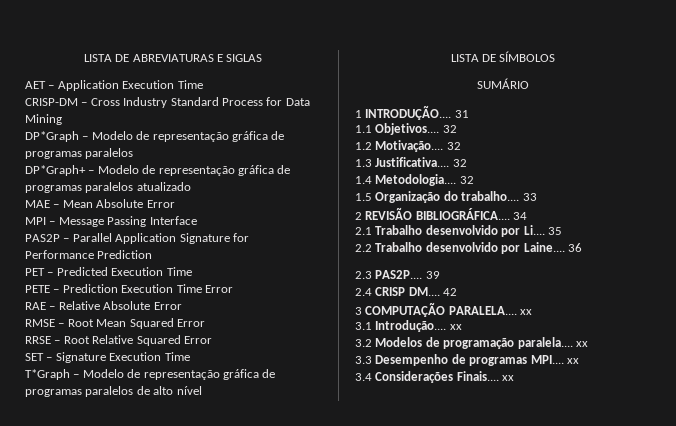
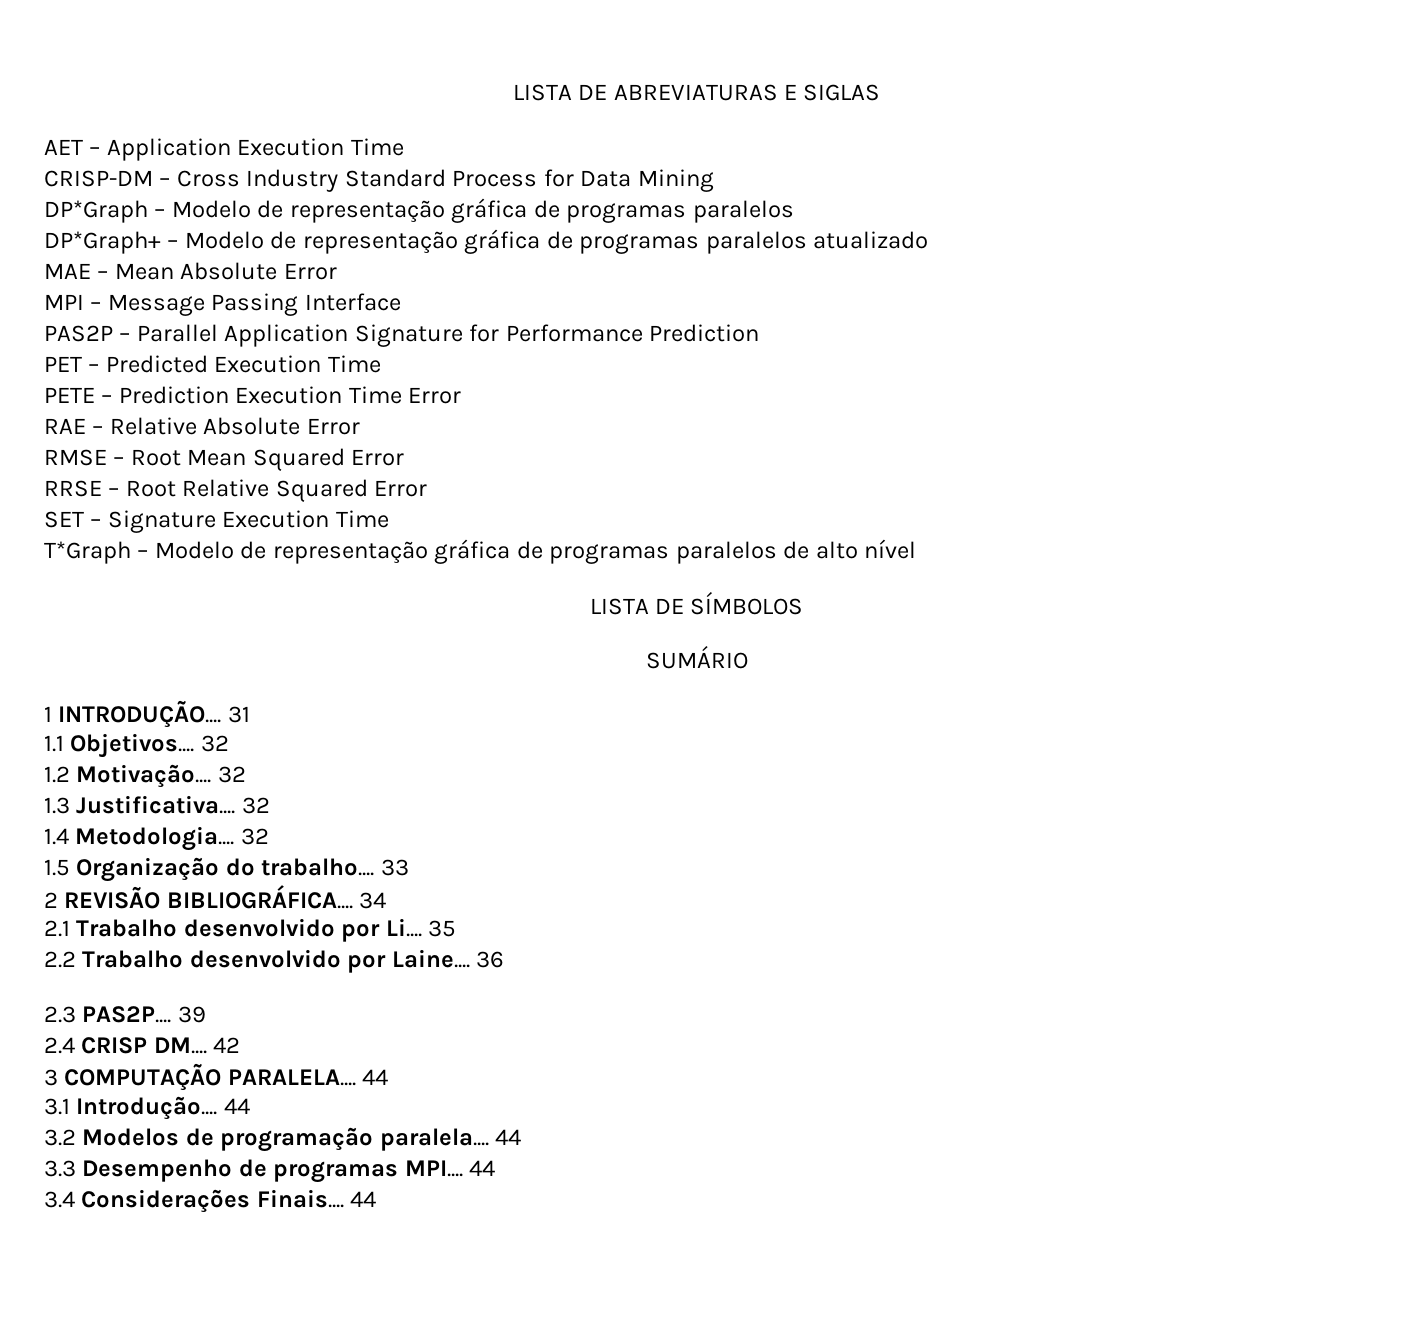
[520,309,533,315] xx -> [362,1069,389,1085] 44
[449,324,462,330] xx -> [223,1098,250,1114] 44
[575,341,588,347] xx -> [495,1129,522,1145] 44
[566,358,579,364] xx -> [469,1160,496,1176] 44
[502,375,515,381] xx -> [350,1191,377,1207] 44

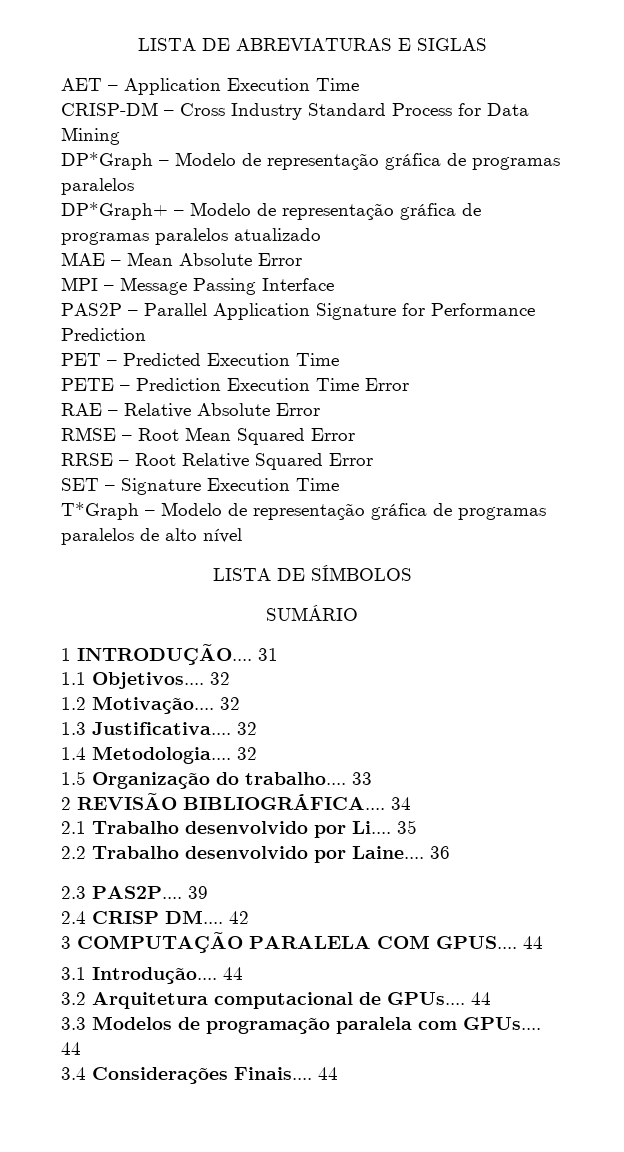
[227,1069,356,1086] PARALELA.... -> [249,935,517,949] PARALELA COM GPUS....
[82,1127,522,1152] [44,1159,463,1183] Modelos de programação paralela.... 44 // 3.3 Desempenho de programas MPI.... -> [92,992,491,1009] [61,1016,541,1034] Arquitetura computacional de GPUs.... 44 // 3.3 Modelos de programação paralela com GPUs....

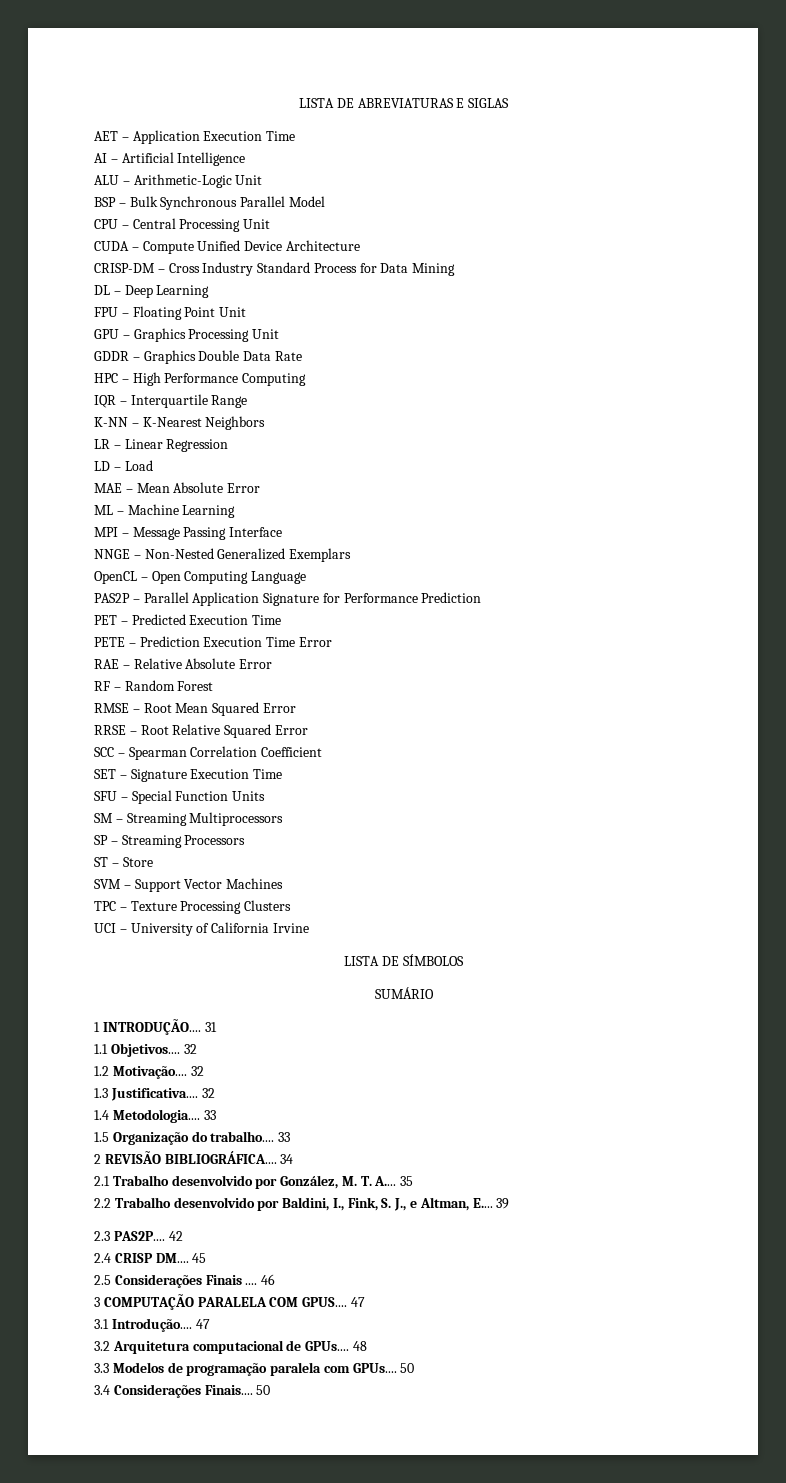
(359, 84) none -> [94,152,246,166] [94,174,263,188] [94,196,325,210] [94,218,271,232] [94,240,360,254] // AI – Artificial Intelligence // ALU – Arithmetic-Logic Unit // BSP – Bulk Synchronous Parallel Model // CPU – Central Processing Unit // CUDA – Compute Unified Device Architecture
[61,152,560,170] [61,178,134,195] [61,202,481,220] [61,228,321,245] DP*Graph – Modelo de representação gráfica de programas paralelos // DP*Graph+ – Modelo de representação gráfica de programas paralelos atualizado -> [94,285,210,298] [94,306,247,320] [94,328,280,342] [94,350,302,364] [94,372,307,386] [94,394,248,408] [94,416,266,430] [94,439,229,452] [94,460,153,471] DL – Deep Learning // FPU – Floating Point Unit // GPU – Graphics Processing Unit // GDDR – Graphics Double Data Rate // HPC – High Performance Computing // IQR – Interquartile Range // K-NN – K-Nearest Neighbors // LR – Linear Regression // LD – Load
(302, 259) none -> [94,504,236,518] // ML – Machine Learning
(334, 284) none -> [94,548,352,562] [94,571,307,584] // NNGE – Non-Nested Generalized Exemplars // OpenCL – Open Computing Language
(320, 409) none -> [94,680,214,691] // RF – Random Forest
(373, 459) none -> [94,746,323,760] // SCC – Spearman Correlation Coefficient
[61,502,546,520] [61,528,242,545] T*Graph – Modelo de representação gráfica de programas paralelos de alto nível -> [94,790,266,804] [94,812,284,826] [94,835,246,848] [94,857,153,867] [94,878,284,892] [94,900,292,914] [94,922,309,936] SFU – Special Function Units // SM – Streaming Multiprocessors // SP – Streaming Processors // ST – Store // SVM – Support Vector Machines // TPC – Texture Processing Clusters // UCI – University of California Irvine
[237,747,257,760] 32 -> [203,1110,216,1120] 33
[352,821,391,834] Li.... -> [280,1175,397,1189] González, M. T. A....
[352,846,450,859] Laine.... 36 -> [282,1197,510,1211] Baldini, I., Fink, S. J., e Altman, E.... 39
[188,886,208,899] 39 -> [168,1231,183,1241] 42
[229,911,249,924] 42 -> [192,1253,207,1263] [94,1274,276,1288] 45 // 2.5 Considerações Finais .... 46
[523,936,543,949] 44 -> [350,1297,365,1307] 47
[223,967,243,980] 44 -> [195,1319,210,1329] 47
[471,992,491,1005] 44 -> [352,1341,367,1351] 48
[61,1042,81,1055] 44 -> [400,1363,415,1373] 50
[318,1067,338,1080] 44 -> [256,1385,271,1395] 50

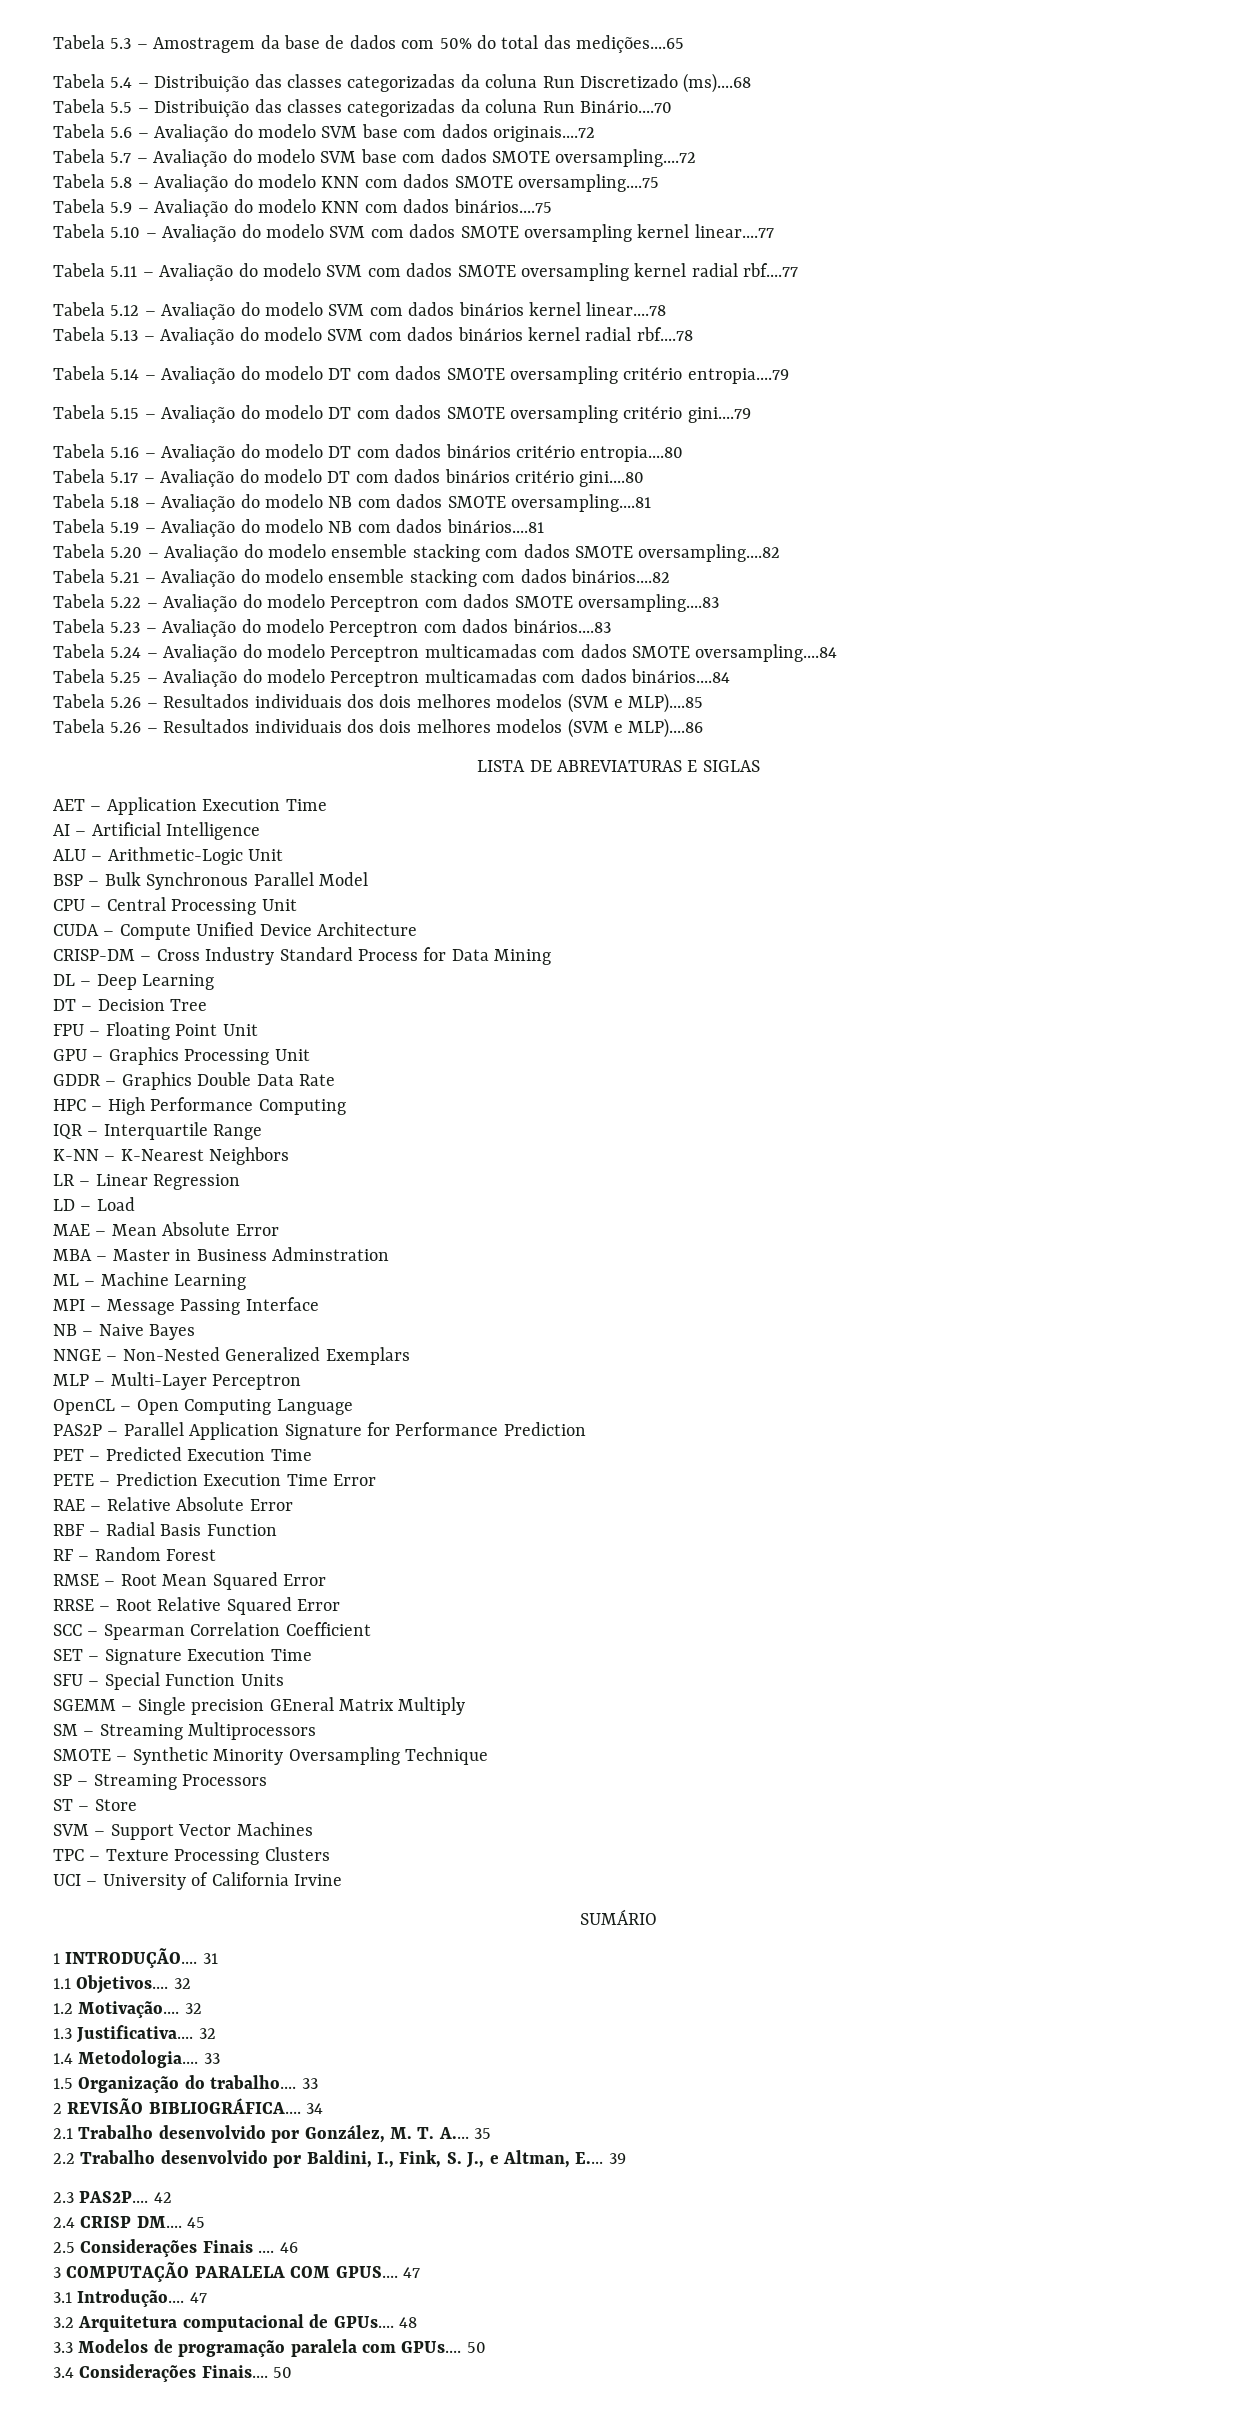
(298, 103) none -> [53,35,685,53] [53,73,752,93] [53,99,672,117] [53,124,595,142] [53,149,697,167] [53,174,659,192] [53,199,552,217] [53,224,774,242] [53,263,799,281] [53,302,667,320] [53,327,693,345] [53,366,789,384] [53,405,751,423] [53,444,684,462] [53,469,645,487] [53,494,651,512] [53,519,544,537] [53,544,781,562] [53,569,670,587] [53,594,719,612] [53,619,611,637] [53,644,838,662] [53,669,730,687] [53,693,704,713] [53,718,704,738] Tabela 5.3 – Amostragem da base de dados com 50% do total das medições....65 // Tabela 5.4 – Distribuição das classes categorizadas da coluna Run Discretizado (ms)....68 // Tabela 5.5 – Distribuição das classes categorizadas da coluna Run Binário....70 // Tabela 5.6 – Avaliação do modelo SVM base com dados originais....72 // Tabela 5.7 – Avaliação do modelo SVM base com dados SMOTE oversampling....72 // Tabela 5.8 – Avaliação do modelo KNN com dados SMOTE oversampling....75 // Tabela 5.9 – Avaliação do modelo KNN com dados binários....75 // Tabela 5.10 – Avaliação do modelo SVM com dados SMOTE oversampling kernel linear....77 // Tabela 5.11 – Avaliação do modelo SVM com dados SMOTE oversampling kernel radial rbf....77 // Tabela 5.12 – Avaliação do modelo SVM com dados binários kernel linear....78 // Tabela 5.13 – Avaliação do modelo SVM com dados binários kernel radial rbf....78 // Tabela 5.14 – Avaliação do modelo DT com dados SMOTE oversampling critério entropia....79 // Tabela 5.15 – Avaliação do modelo DT com dados SMOTE oversampling critério gini....79 // Tabela 5.16 – Avaliação do modelo DT com dados binários critério entropia....80 // Tabela 5.17 – Avaliação do modelo DT com dados binários critério gini....80 // Tabela 5.18 – Avaliação do modelo NB com dados SMOTE oversampling....81 // Tabela 5.19 – Avaliação do modelo NB com dados binários....81 // Tabela 5.20 – Avaliação do modelo ensemble stacking com dados SMOTE oversampling....82 // Tabela 5.21 – Avaliação do modelo ensemble stacking com dados binários....82 // Tabela 5.22 – Avaliação do modelo Perceptron com dados SMOTE oversampling....83 // Tabela 5.23 – Avaliação do modelo Perceptron com dados binários....83 // Tabela 5.24 – Avaliação do modelo Perceptron multicamadas com dados SMOTE oversampling....84 // Tabela 5.25 – Avaliação do modelo Perceptron multicamadas com dados binários....84 // Tabela 5.26 – Resultados individuais dos dois melhores modelos (SVM e MLP)....85 // Tabela 5.26 – Resultados individuais dos dois melhores modelos (SVM e MLP)....86 //
(210, 291) none -> [53,999,208,1011] // DT – Decision Tree
(261, 488) none -> [53,1247,389,1261] // MBA – Master in Business Adminstration
(283, 532) none -> [53,1324,196,1340] // NB – Naive Bayes
(352, 555) none -> [53,1372,302,1390] // MLP – Multi-Layer Perceptron
(273, 664) none -> [53,1522,277,1536] // RBF – Radial Basis Function
[94,812,284,826] SM – Streaming Multiprocessors -> [53,1697,466,1715] [53,1722,317,1740] [53,1747,488,1765] SGEMM – Single precision GEneral Matrix Multiply // SM – Streaming Multiprocessors // SMOTE – Synthetic Minority Oversampling Technique
[344,954,464,966] // LISTA DE SÍMBOLOS -> (342, 1880) none

